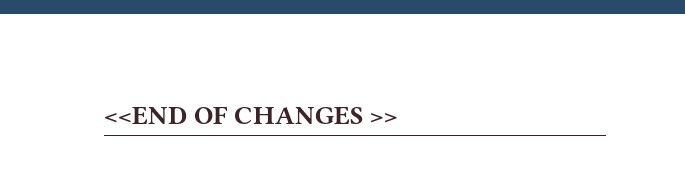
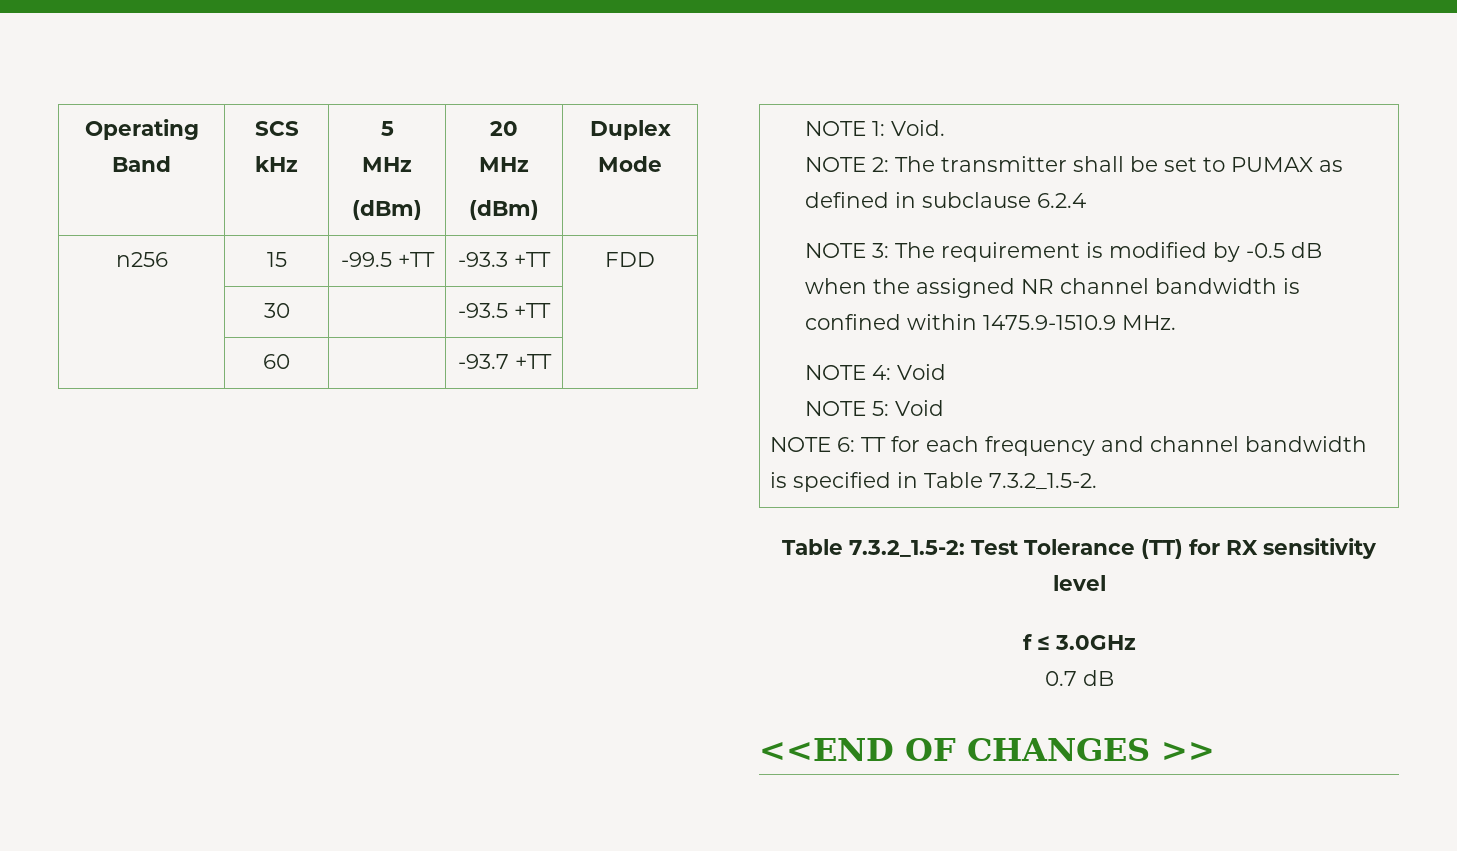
(104, 115) none -> [84,119,199,140] [112,156,171,172] [254,121,299,136] [255,156,298,172] [380,121,394,136] [362,157,412,172] [352,200,422,220] [490,121,518,136] [479,157,529,172] [469,200,539,220] [589,120,671,140] [598,156,662,172] [115,252,168,267] [266,252,287,267] [340,252,435,267] [458,252,551,267] [605,252,655,267] [263,303,290,318] [458,303,551,318] [263,354,290,369] [457,354,552,369] [804,120,945,136] [804,156,1343,172] [804,192,1086,208] [804,242,1322,262] [804,278,1300,298] [804,314,1176,330] [804,364,946,380] [804,400,944,416] [770,436,1368,456] [770,472,1098,492] [782,538,1377,559] [1052,575,1106,591] [1022,634,1136,650] [1044,670,1114,686] Operating Band | SCS kHz | 5 // MHz // (dBm) | 20 // MHz // (dBm) | Duplex Mode // n256 | 15 | -99.5 +TT | -93.3 +TT | FDD // | 30 | | -93.5 +TT | // | 60 | | -93.7 +TT | // NOTE 1: Void. // NOTE 2: The transmitter shall be set to PUMAX as defined in subclause 6.2.4 // NOTE 3: The requirement is modified by -0.5 dB when the assigned NR channel bandwidth is confined within 1475.9-1510.9 MHz. // NOTE 4: Void // NOTE 5: Void // NOTE 6: TT for each frequency and channel bandwidth is specified in Table 7.3.2_1.5-2. // Table 7.3.2_1.5-2: Test Tolerance (TT) for RX sensitivity level // f ≤ 3.0GHz // 0.7 dB //

